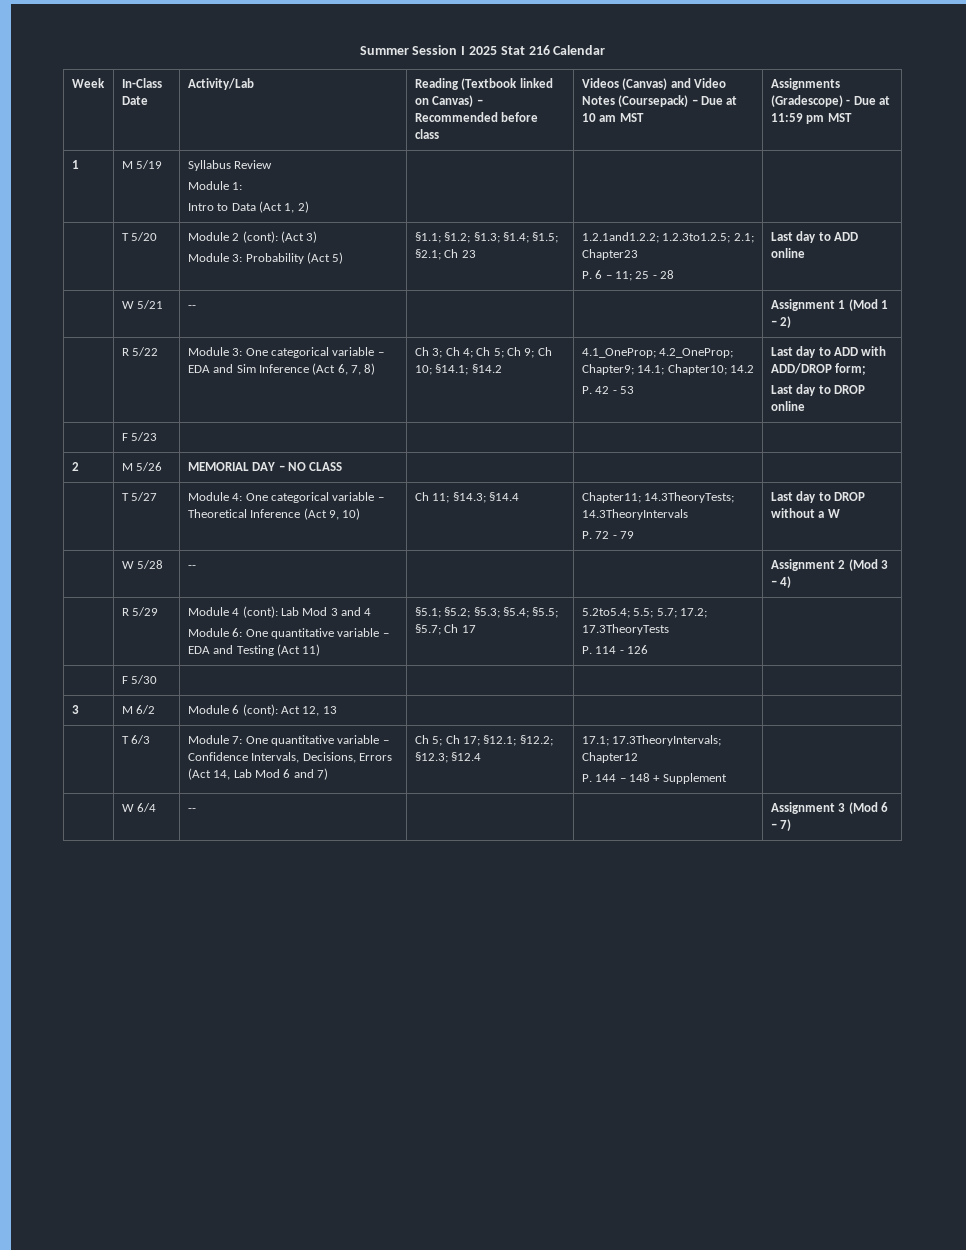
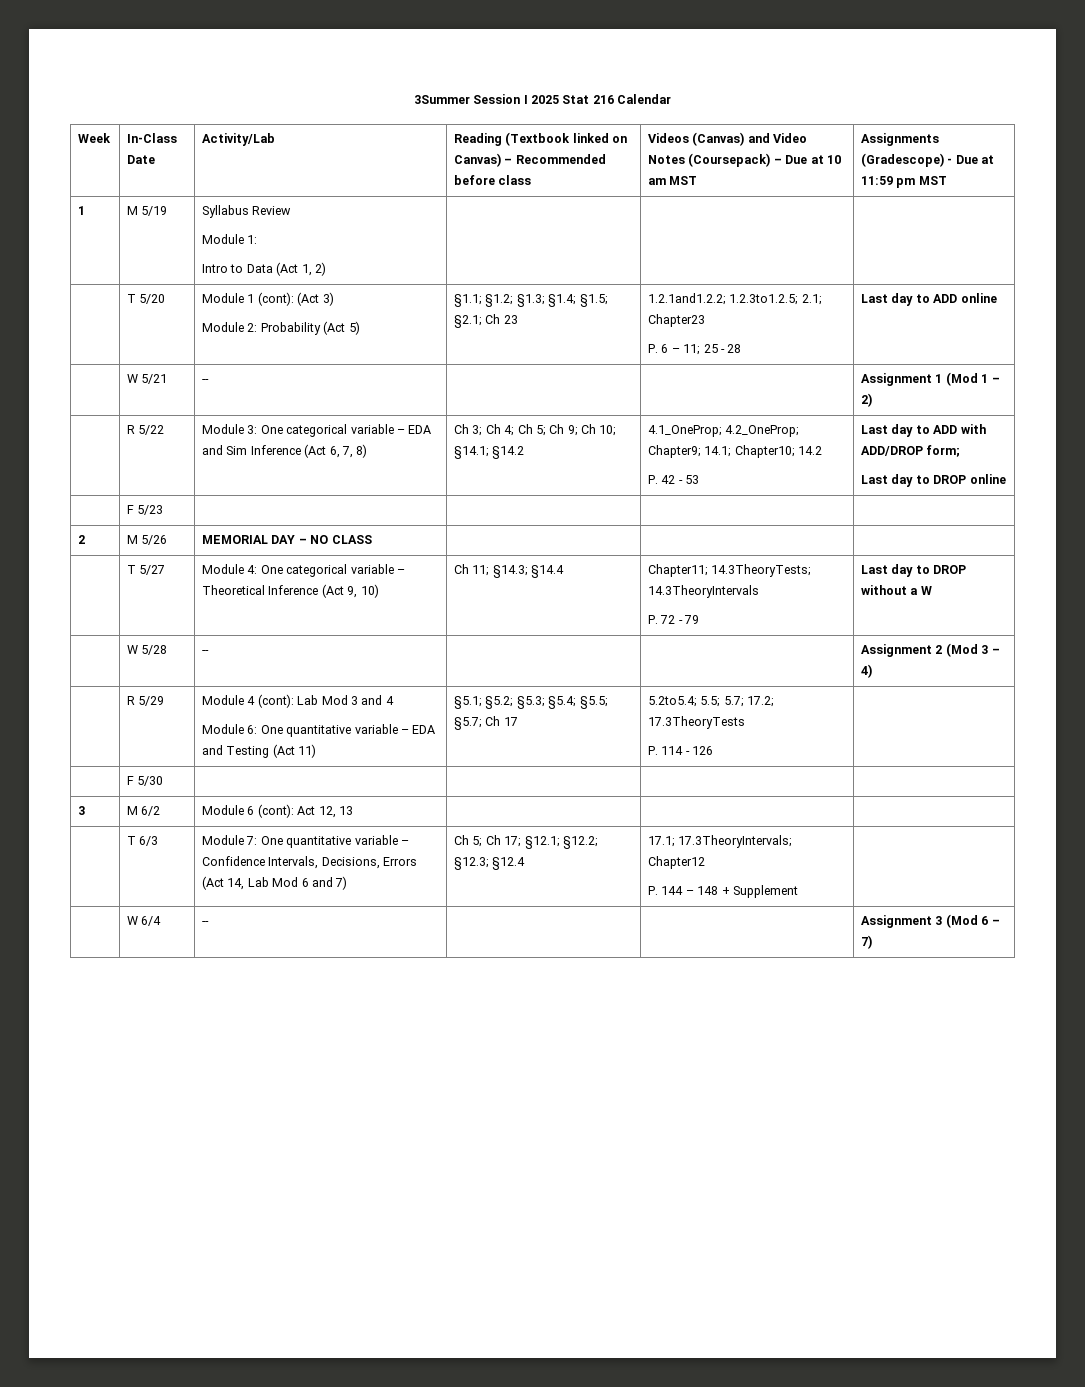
[359,46,409,55] Summer -> [413,95,470,104] 3Summer
[232,233,240,241] 2 -> [247,294,255,303] 1
[232,254,243,262] 3: -> [247,323,258,332] 2:

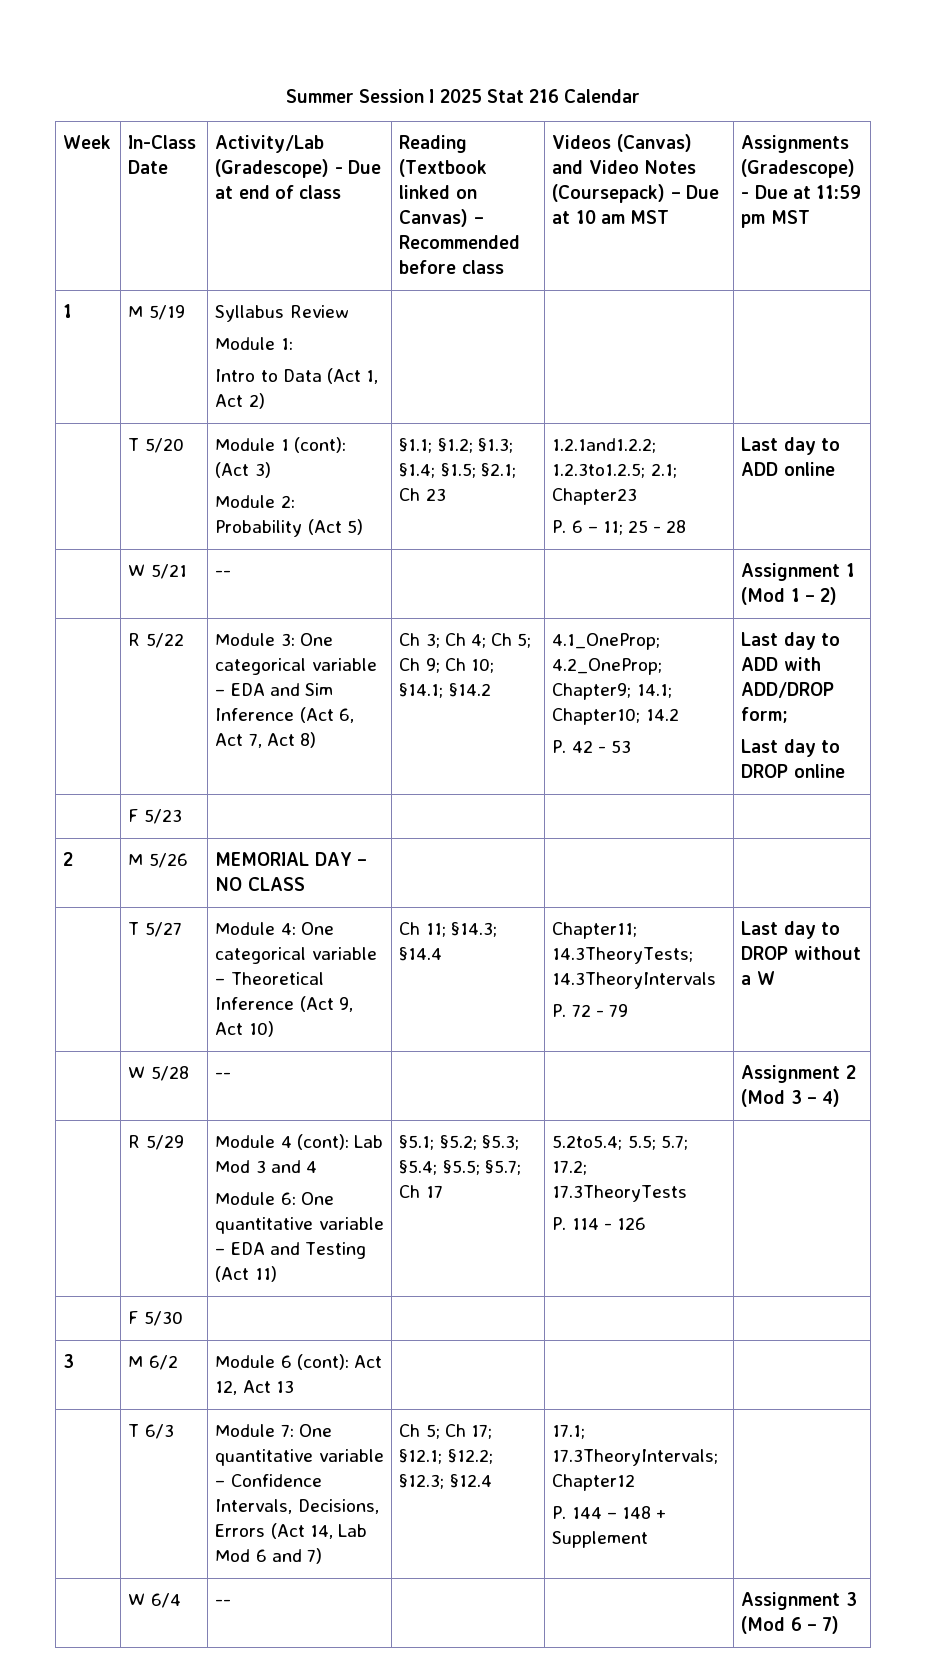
[413,95,470,104] 3Summer -> [286,89,355,103] Summer
(276, 139) none -> [215,159,381,178] [215,185,341,199] (Gradescope) - Due at end of class
(312, 270) none -> [215,394,244,407] Act
[341,446,353,458] 7, -> [215,733,295,748] Act 7, Act
(358, 592) none -> [215,1022,244,1035] Act
(336, 812) none -> [242,1380,271,1393] Act

